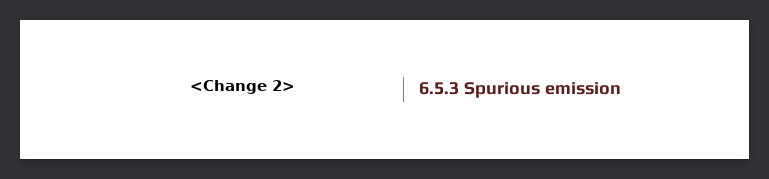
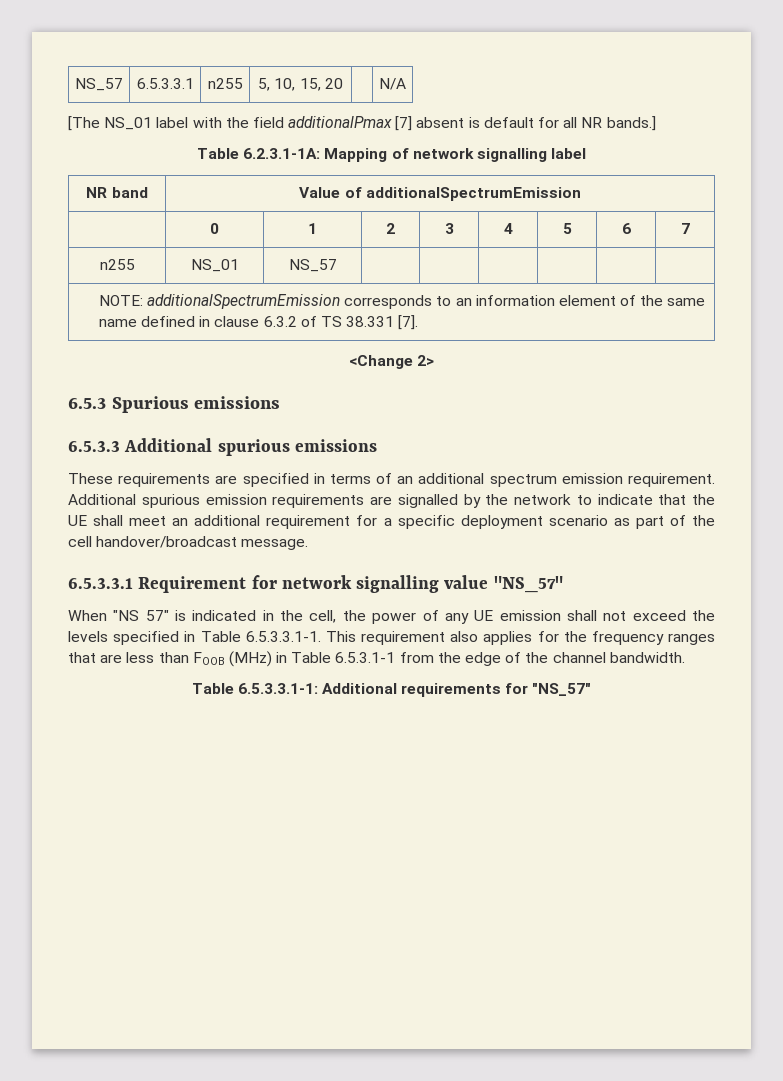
[190,80,295,94] [419,82,621,98] <Change 2> // 6.5.3 Spurious emission -> [75,78,123,91] [136,78,194,89] [207,78,243,89] [258,78,343,91] [379,78,406,90] [68,116,656,131] [196,148,587,162] [86,187,148,198] [299,187,581,201] [210,223,219,234] [308,223,317,234] [386,223,395,234] [444,223,454,234] [503,223,513,234] [562,223,572,234] [621,223,631,234] [680,223,690,234] [99,259,135,270] [190,259,239,272] [288,259,337,272] [98,294,706,309] [98,315,419,330] [348,355,435,369] [68,396,281,413] [68,438,377,456] [68,473,715,487] [68,494,715,508] [68,515,715,529] [68,536,309,550] [68,575,563,593] [68,610,716,624] [68,631,715,645] [68,651,685,667] [191,683,592,697] NS_57 | 6.5.3.3.1 | n255 | 5, 10, 15, 20 | | N/A // [The NS_01 label with the field additionalPmax [7] absent is default for all NR bands.] // Table 6.2.3.1-1A: Mapping of network signalling label // NR band | Value of additionalSpectrumEmission // | 0 | 1 | 2 | 3 | 4 | 5 | 6 | 7 // n255 | NS_01 | NS_57 | | | | | | // NOTE: additionalSpectrumEmission corresponds to an information element of the same name defined in clause 6.3.2 of TS 38.331 [7]. // <Change 2> // 6.5.3 Spurious emissions // 6.5.3.3 Additional spurious emissions // These requirements are specified in terms of an additional spectrum emission requirement. Additional spurious emission requirements are signalled by the network to indicate that the UE shall meet an additional requirement for a specific deployment scenario as part of the cell handover/broadcast message. // 6.5.3.3.1 Requirement for network signalling value "NS_57" // When "NS 57" is indicated in the cell, the power of any UE emission shall not exceed the levels specified in Table 6.5.3.3.1-1. This requirement also applies for the frequency ranges that are less than FOOB (MHz) in Table 6.5.3.1-1 from the edge of the channel bandwidth. // Table 6.5.3.3.1-1: Additional requirements for "NS_57"

